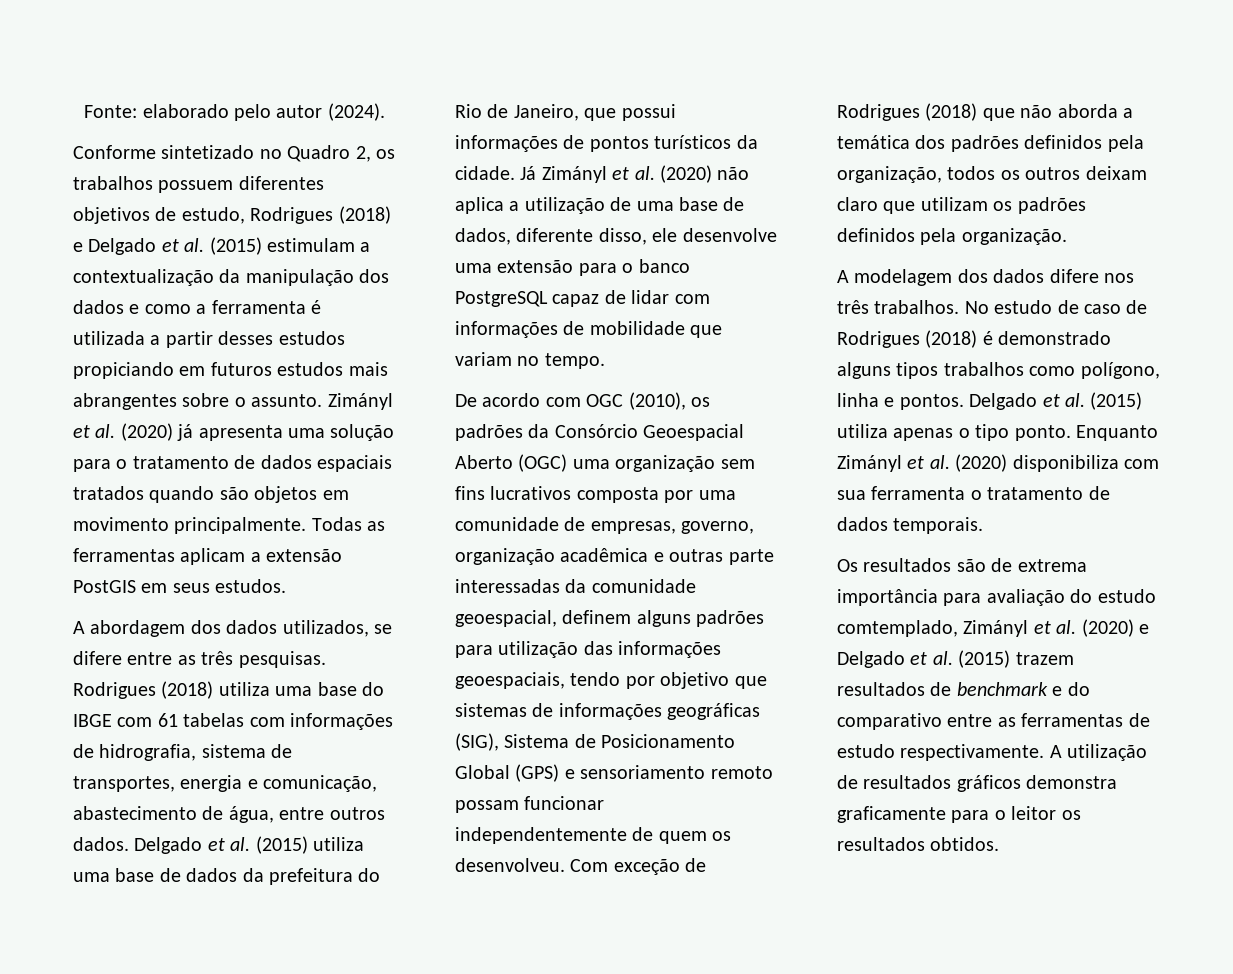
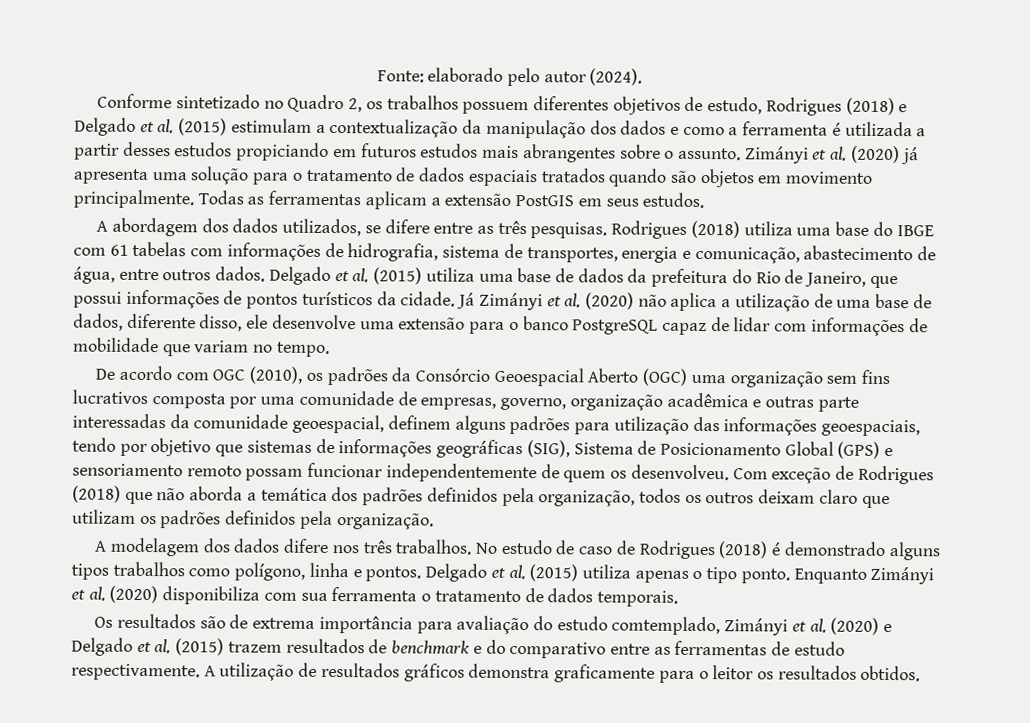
[327,393,393,410] Zimányl -> [744,146,809,164] Zimányi
[541,166,607,183] Zimányl -> [478,292,543,311] Zimányi
[837,455,902,472] Zimányl -> [870,566,935,585] Zimányi
[963,620,1029,637] Zimányl -> [724,618,789,636] Zimányi

